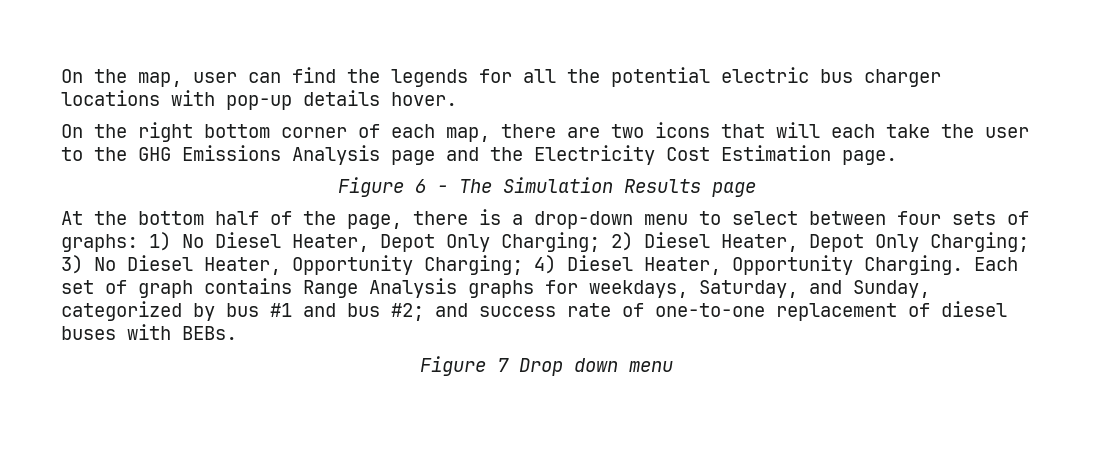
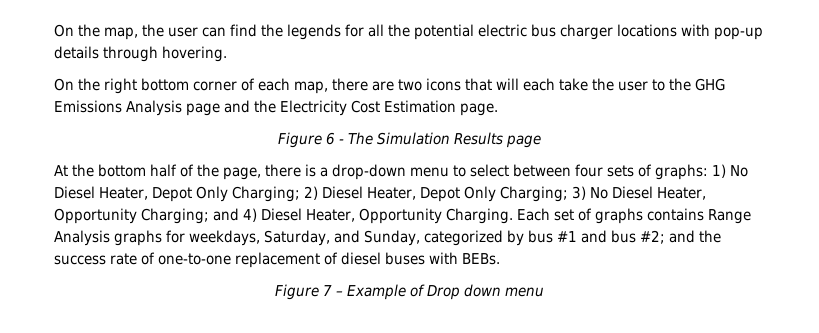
(182, 79) none -> [142,24,164,37] the
[391,92,457,106] hover. -> [103,46,227,62] through hovering.
(523, 265) none -> [213,208,239,221] and
[138,280,193,298] graph -> [595,208,643,224] graphs
(468, 310) none -> [699,230,721,243] the
(509, 365) none -> [336,284,425,300] – Example of

